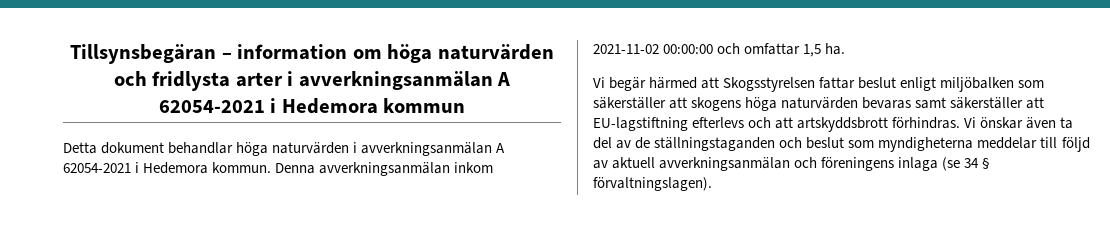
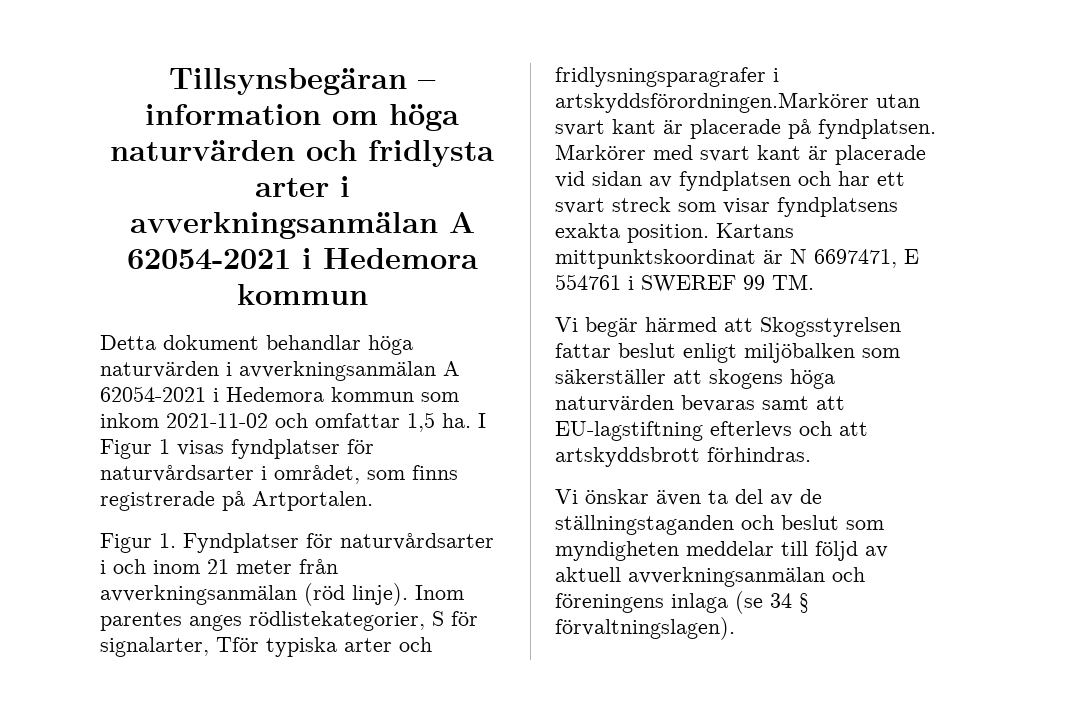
[212,162,451,176] kommun. Denna avverkningsanmälan -> [331,387,459,402] kommun som
[663,44,714,54] 00:00:00 -> (268, 420) none
(846, 49) none -> [478,413,486,428] [100,439,374,459] [100,465,458,484] [100,491,373,511] [100,533,494,553] [100,559,338,574] [100,583,464,606] [100,611,478,631] [100,637,432,657] [555,67,779,87] [555,92,920,113] [555,119,936,139] [555,144,926,165] [555,171,905,191] [555,197,898,217] [555,223,794,243] [555,249,919,269] [555,274,814,292] I Figur 1 visas fyndplatser för naturvårdsarter i området, som finns registrerade på Artportalen. // Figur 1. Fyndplatser för naturvårdsarter i och inom 21 meter från avverkningsanmälan (röd linje). Inom parentes anges rödlistekategorier, S för signalarter, Tför typiska arter och fridlysningsparagrafer i artskyddsförordningen.Markörer utan svart kant är placerade på fyndplatsen. Markörer med svart kant är placerade vid sidan av fyndplatsen och har ett svart streck som visar fyndplatsens exakta position. Kartans mittpunktskoordinat är N 6697471, E 554761 i SWEREF 99 TM.
[950,97,1024,109] säkerställer -> (809, 403) none
(961, 123) none -> (811, 454) //
[878,137,974,152] myndigheterna -> [555,541,679,561] myndigheten

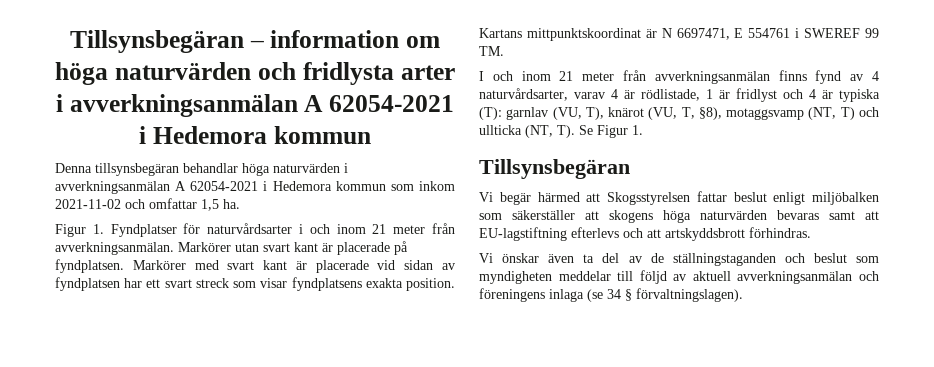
[100,335,259,350] Detta dokument -> [55,163,179,176] Denna tillsynsbegäran
[478,413,486,428] [100,439,374,459] [100,465,458,484] [100,491,373,511] I Figur 1 visas fyndplatser för naturvårdsarter i området, som finns registrerade på Artportalen. -> (240, 204) none
[100,583,464,606] [100,611,478,631] [100,637,432,657] [555,67,779,87] [555,92,869,113] avverkningsanmälan (röd linje). Inom parentes anges rödlistekategorier, S för signalarter, Tför typiska arter och fridlysningsparagrafer i artskyddsförordningen.Markörer -> [55,242,231,255] avverkningsanmälan. Markörer
[798,171,831,186] och -> (120, 284) none
(814, 282) none -> [479,70,879,84] [479,88,880,102] [479,107,879,120] [479,125,643,138] [479,159,630,179] // I och inom 21 meter från avverkningsanmälan finns fynd av 4 naturvårdsarter, varav 4 är rödlistade, 1 är fridlyst och 4 är typiska (T): garnlav (VU, T), knärot (VU, T, §8), motaggsvamp (NT, T) och ullticka (NT, T). Se Figur 1. // Tillsynsbegäran

